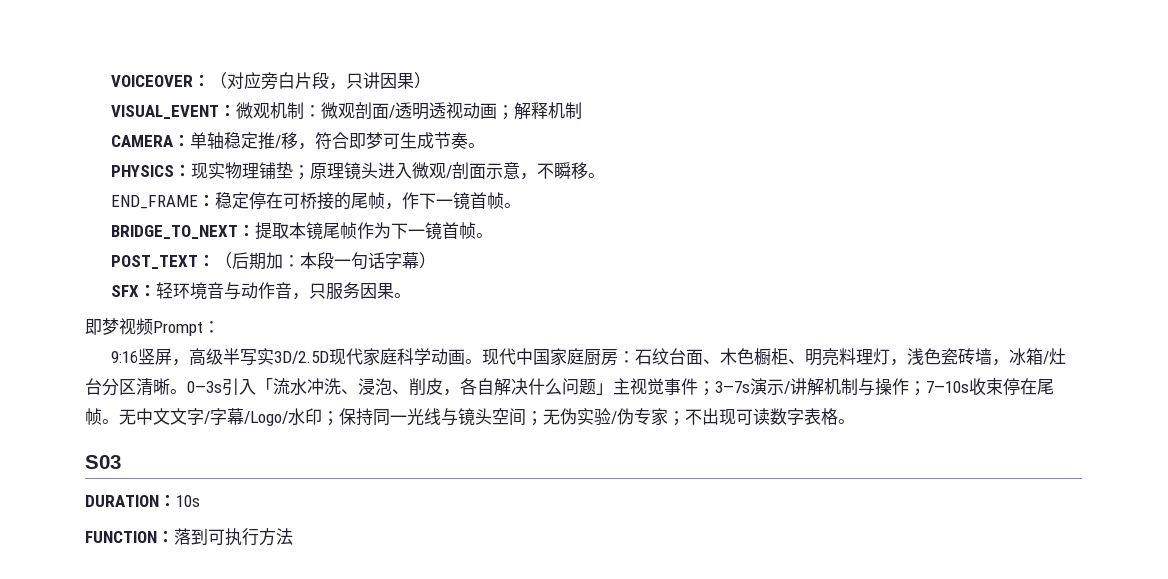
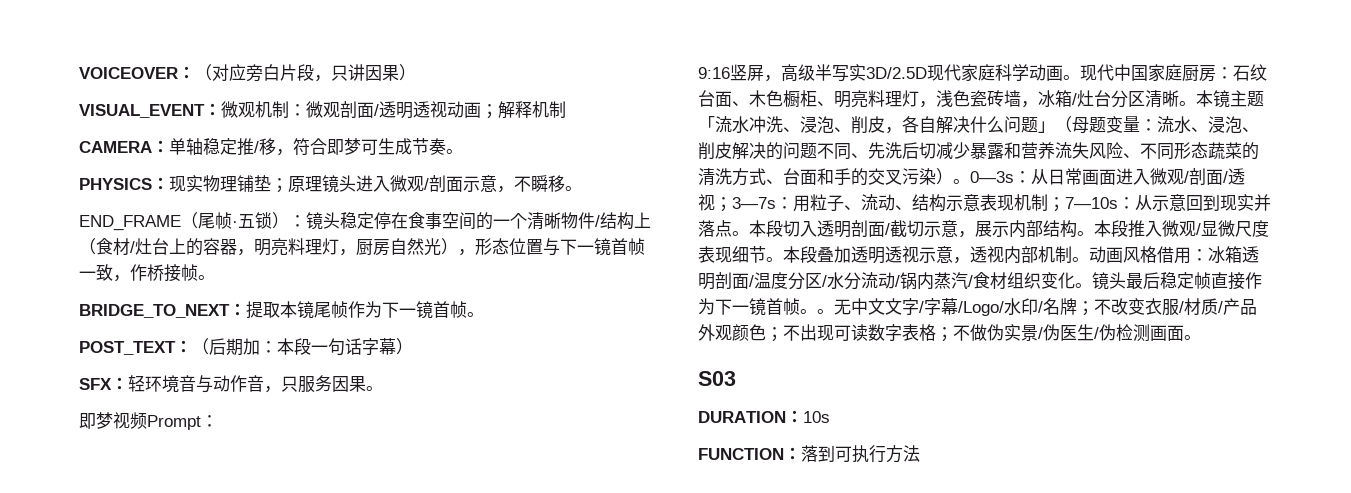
[198,192,488,210] ：稳定停在可桥接的尾帧，作下一镜首 -> [181,212,651,230] [79,238,645,256] [79,264,181,282] （尾帧·五锁）：镜头稳定停在食事空间的一个清晰物件/结构上（食材/灶台上的容器，明亮料理灯，厨房自然光），形态位置与下一镜首帧一致，作桥接
[187,378,256,396] 0—3s引入 -> [1196,90,1264,108] 本镜主题
[613,378,1054,396] [85,408,102,425] 主视觉事件；3—7s演示/讲解机制与操作；7—10s收束停在尾帧 -> [1055,116,1259,134] [698,142,1259,160] [698,168,1245,186] [698,194,1271,212] [698,220,1269,238] [698,246,1259,264] [698,272,1262,290] [698,298,817,316] （母题变量：流水、浸泡、削皮解决的问题不同、先洗后切减少暴露和营养流失风险、不同形态蔬菜的清洗方式、台面和手的交叉污染）。0—3s：从日常画面进入微观/剖面/透视；3—7s：用粒子、流动、结构示意表现机制；7—10s：从示意回到现实并落点。本段切入透明剖面/截切示意，展示内部结构。本段推入微观/显微尺度表现细节。本段叠加透明透视示意，透视内部机制。动画风格借用：冰箱透明剖面/温度分区/水分流动/锅内蒸汽/食材组织变化。镜头最后稳定帧直接作为下一镜首帧。
[322,408,668,426] ；保持同一光线与镜头空间；无伪实验/伪专家 -> [1038,298,1257,316] [698,324,766,341] /名牌；不改变衣服/材质/产品外观颜色
(838, 416) none -> [936,324,1184,342] ；不做伪实景/伪医生/伪检测画面

